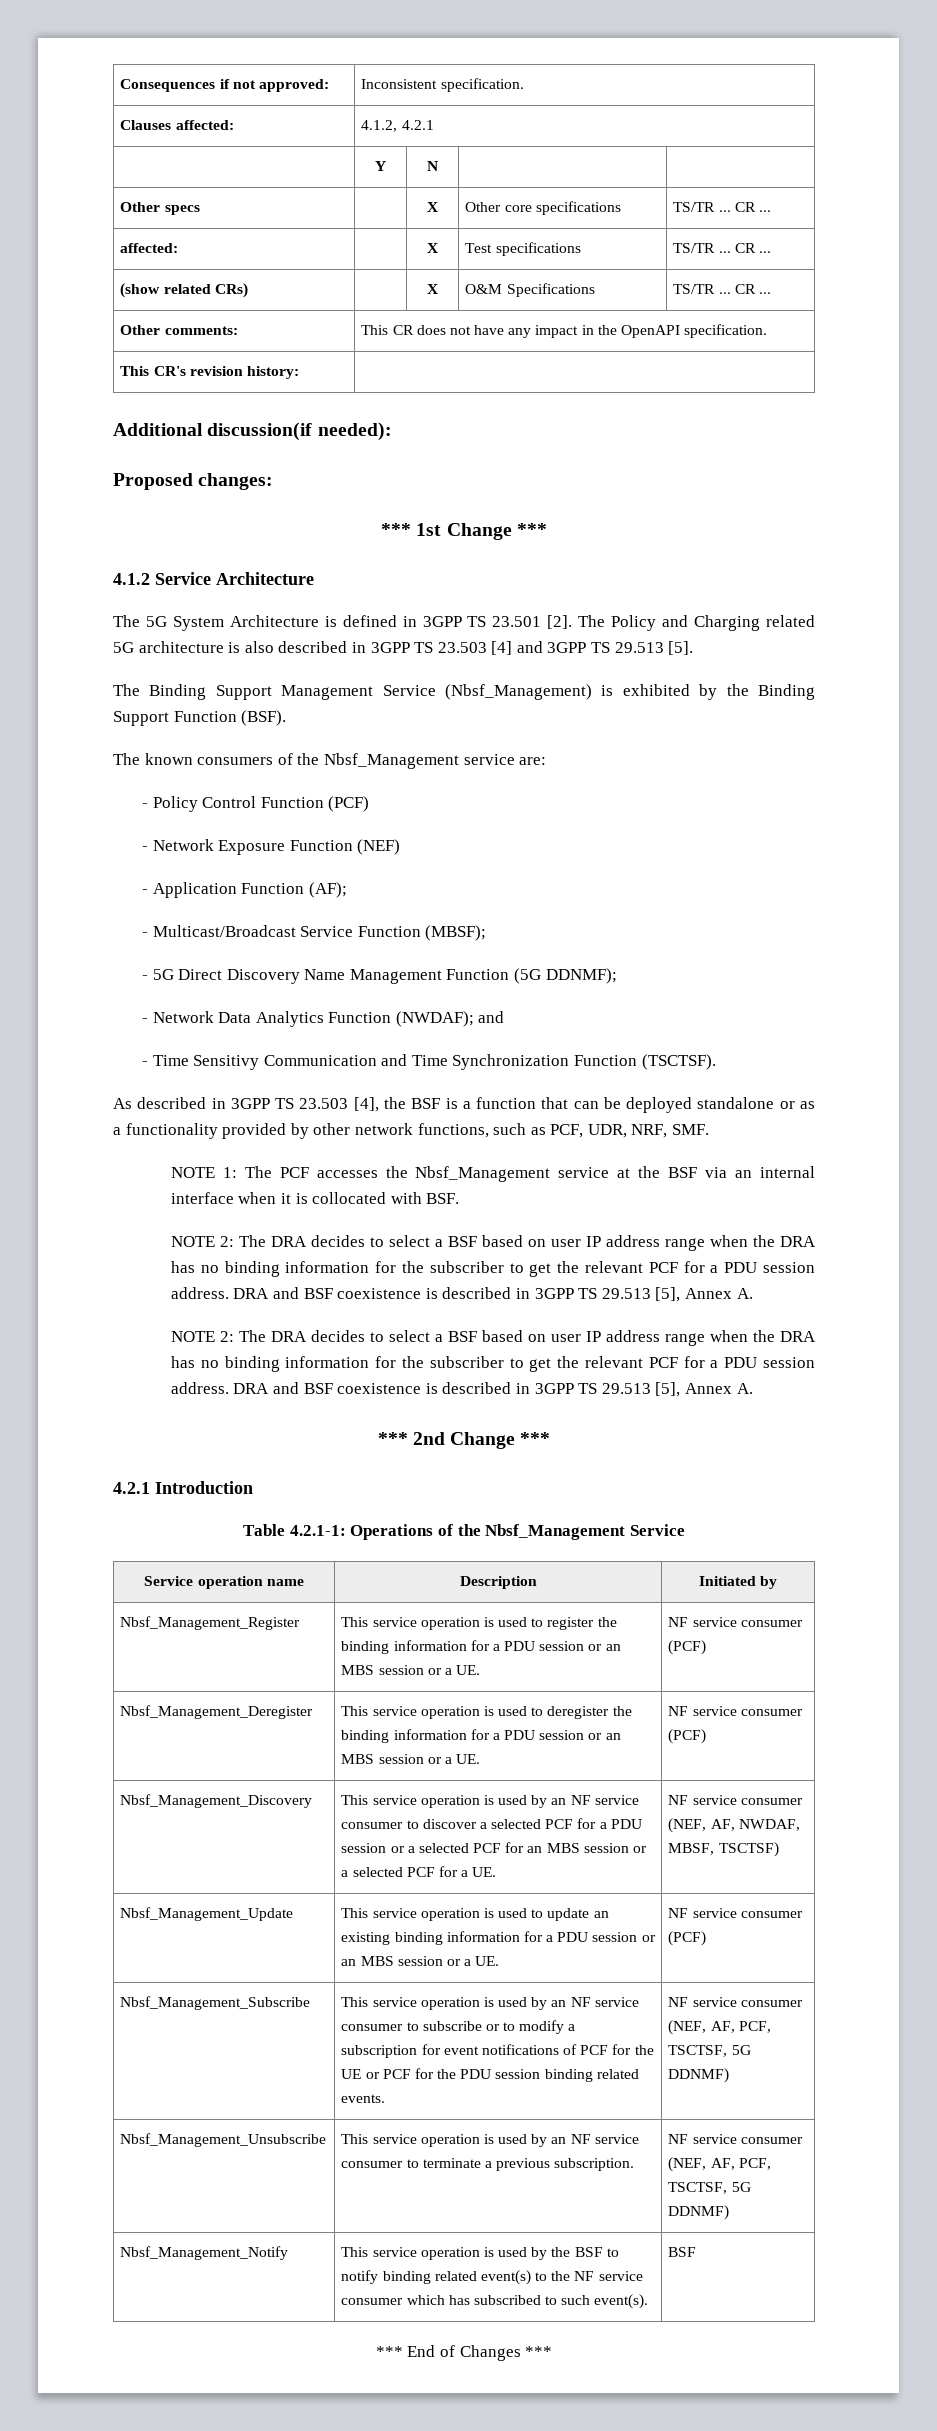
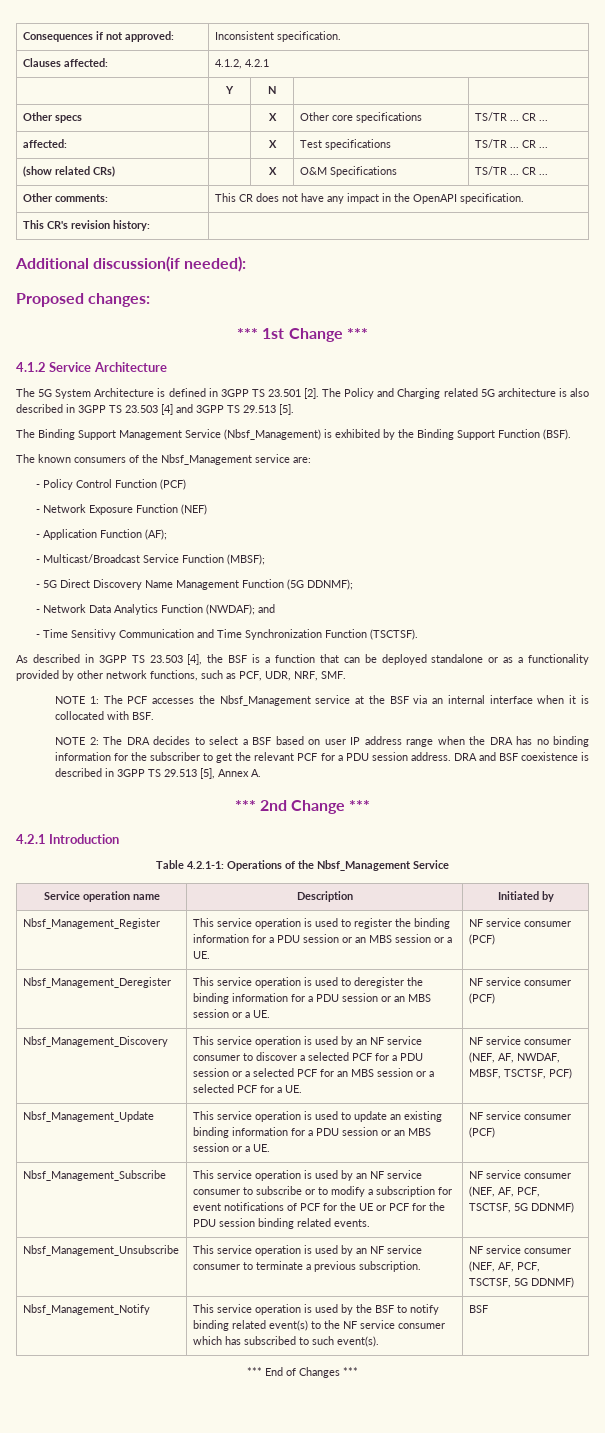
[170,1330,816,1346] [170,1356,815,1372] [170,1382,753,1397] // NOTE 2: The DRA decides to select a BSF based on user IP address range when the DRA has no binding information for the subscriber to get the relevant PCF for a PDU session address. DRA and BSF coexistence is described in 3GPP TS 29.513 [5], Annex A. -> (262, 773) none
[718,1842,779,1857] TSCTSF) -> [504,1068,573,1079] TSCTSF, PCF)

